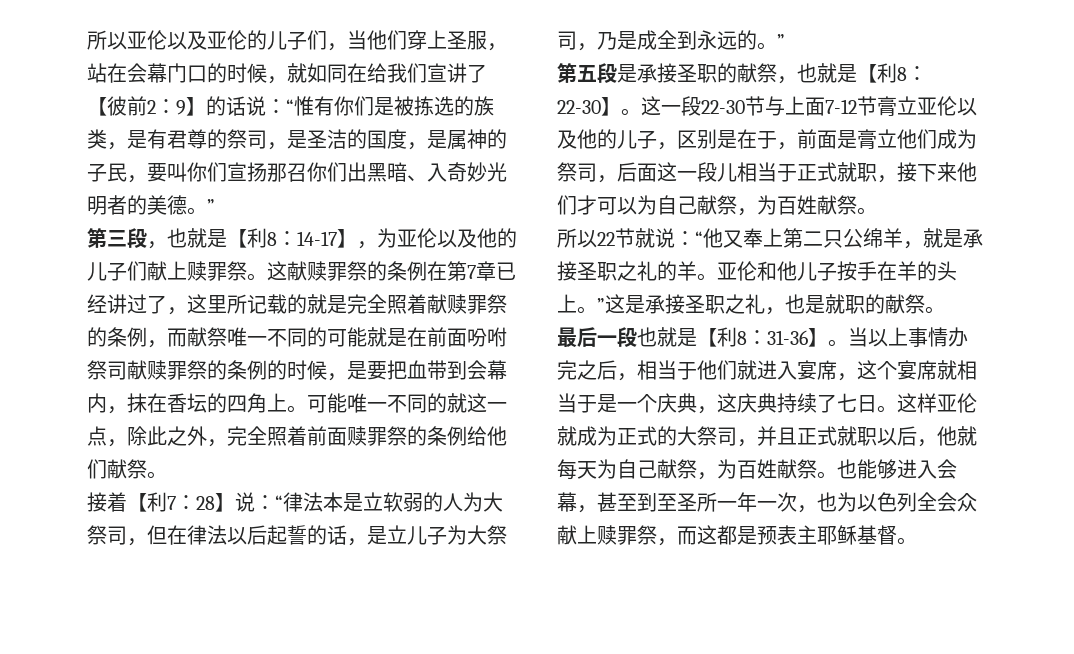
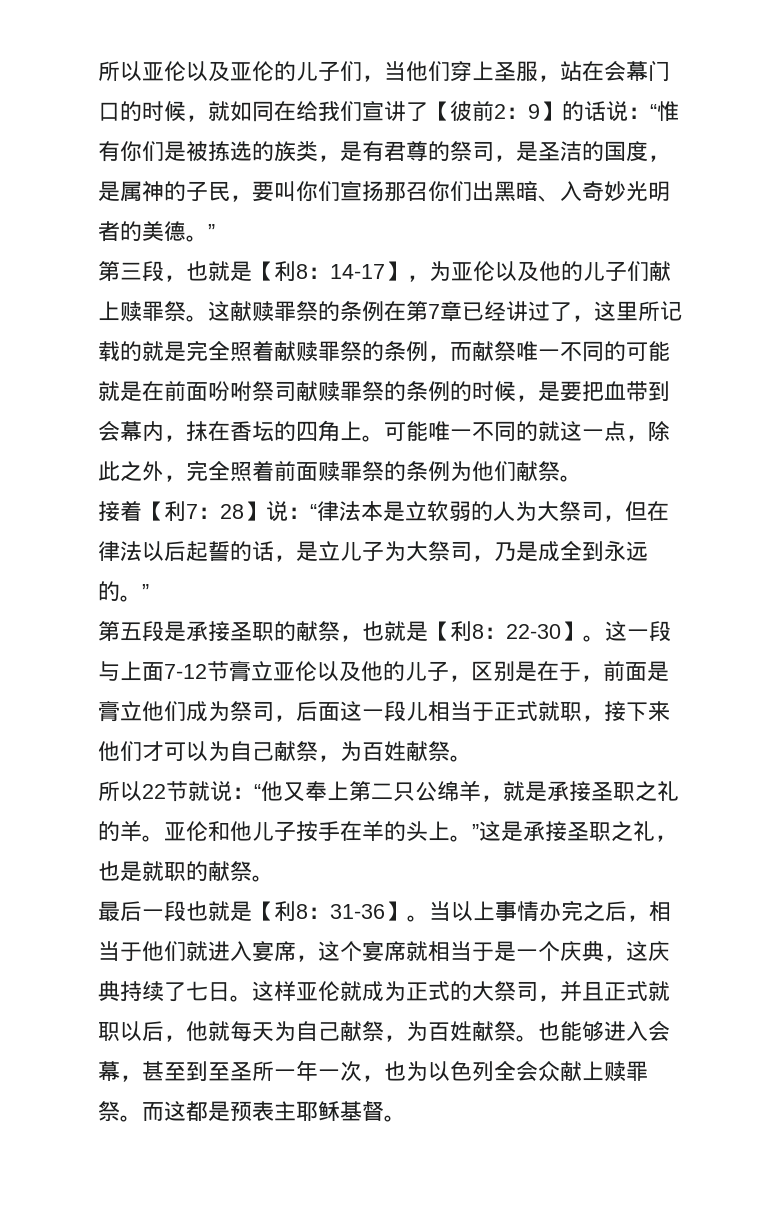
[467,426,487,446] 给 -> [450,461,472,481] 为
[701,96,765,116] 22-30节 -> (671, 631) none
[657,538,677,546] ， -> [120,1115,142,1122] 。

